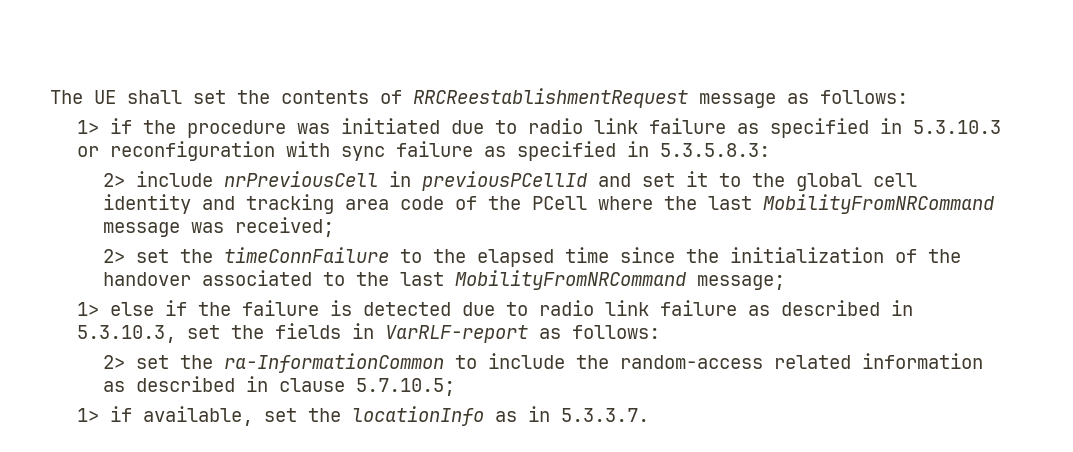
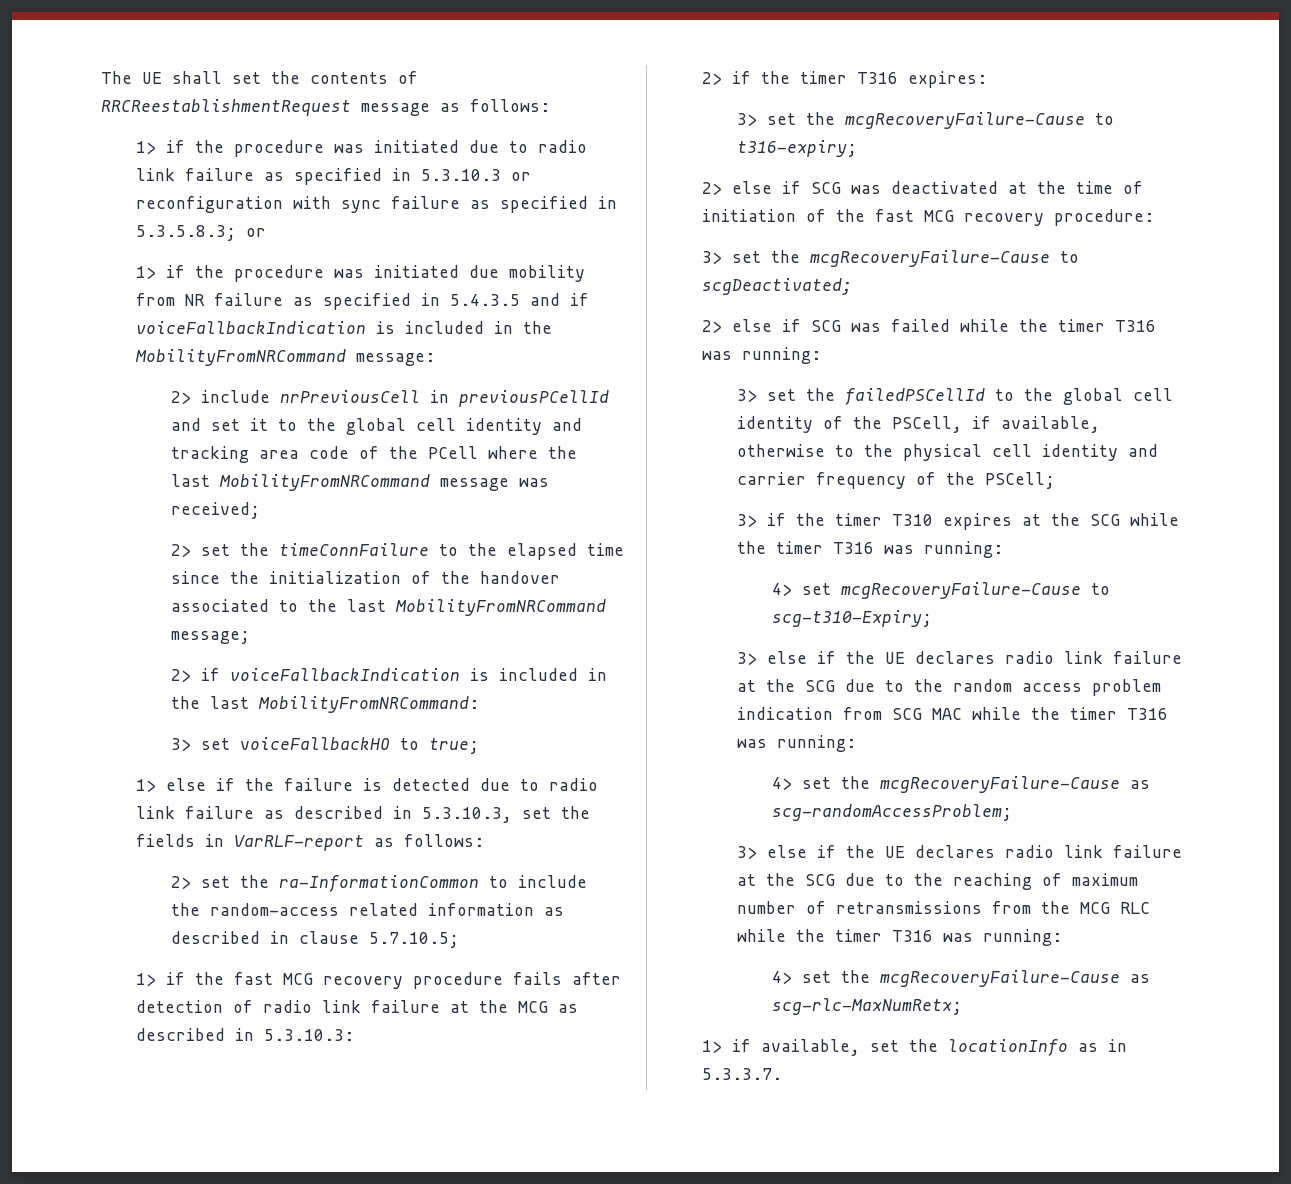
[659,143,770,157] 5.3.5.8.3: -> [135,225,266,241] [135,265,585,282] [135,293,589,310] [135,321,552,334] [134,349,435,366] 5.3.5.8.3; or // 1> if the procedure was initiated due mobility from NR failure as specified in 5.4.3.5 and if voiceFallbackIndication is included in the MobilityFromNRCommand message:
(786, 282) none -> [170,668,607,682] [170,696,479,713] [170,737,479,754] // 2> if voiceFallbackIndication is included in the last MobilityFromNRCommand: // 3> set voiceFallbackHO to true;
(456, 387) none -> [135,972,621,989] [135,1000,578,1013] [135,1028,354,1041] [701,71,987,88] [736,112,1114,129] [736,140,857,157] [701,181,1143,195] [701,209,1154,226] [701,250,1079,267] [701,278,852,295] [701,319,1156,333] [701,347,821,364] [736,388,1173,405] [736,416,1100,433] [736,444,1158,461] [736,472,1055,489] [736,513,1179,530] [736,541,1003,558] [771,582,1110,599] [771,610,932,627] [736,651,1182,665] [736,679,1161,696] [736,707,1168,720] [736,735,856,752] [771,776,1150,793] [771,804,1012,821] [736,845,1182,859] [736,873,1138,890] [736,901,1150,914] [736,929,1062,946] [771,970,1150,987] [771,998,962,1015] // 1> if the fast MCG recovery procedure fails after detection of radio link failure at the MCG as described in 5.3.10.3: // 2> if the timer T316 expires: // 3> set the mcgRecoveryFailure-Cause to t316-expiry; // 2> else if SCG was deactivated at the time of initiation of the fast MCG recovery procedure: // 3> set the mcgRecoveryFailure-Cause to scgDeactivated; // 2> else if SCG was failed while the timer T316 was running: // 3> set the failedPSCellId to the global cell identity of the PSCell, if available, otherwise to the physical cell identity and carrier frequency of the PSCell; // 3> if the timer T310 expires at the SCG while the timer T316 was running: // 4> set mcgRecoveryFailure-Cause to scg-t310-Expiry; // 3> else if the UE declares radio link failure at the SCG due to the random access problem indication from SCG MAC while the timer T316 was running: // 4> set the mcgRecoveryFailure-Cause as scg-randomAccessProblem; // 3> else if the UE declares radio link failure at the SCG due to the reaching of maximum number of retransmissions from the MCG RLC while the timer T316 was running: // 4> set the mcgRecoveryFailure-Cause as scg-rlc-MaxNumRetx;

